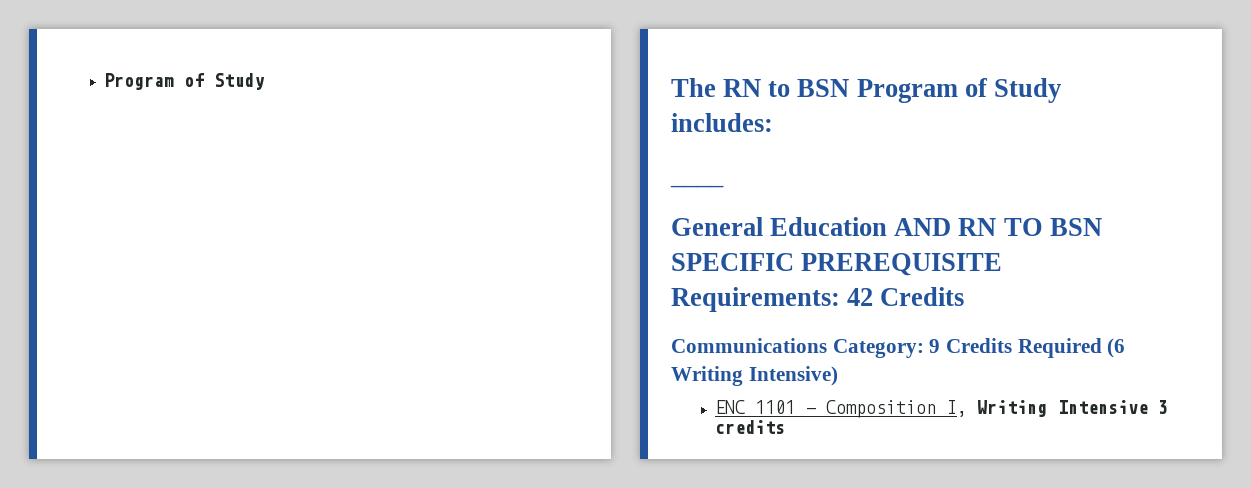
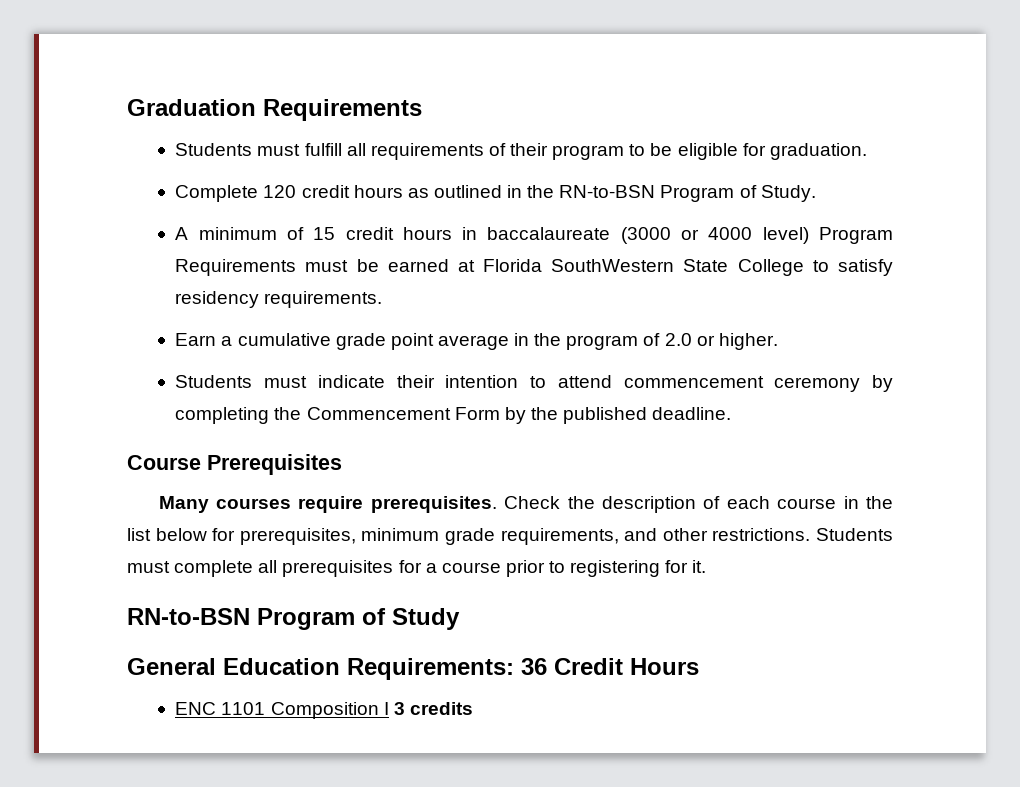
[103,73,265,90] [671,78,1061,103] [671,113,773,132] [670,184,724,188] [671,217,1102,236] [671,253,1003,276] [671,287,965,312] [671,338,1126,358] [671,366,838,386] [714,400,1148,418] Program of Study // The RN to BSN Program of Study includes: // ____ // General Education AND RN TO BSN SPECIFIC PREREQUISITE Requirements: 42 Credits // Communications Category: 9 Credits Required (6 Writing Intensive) // ENC 1101 - Composition I, Writing Intensive -> [127,99,422,121] [175,143,867,160] [175,185,816,202] [175,227,893,244] [175,259,894,276] [175,291,383,308] [175,333,778,350] [175,375,893,392] [175,407,732,424] [127,454,342,475] [158,496,894,513] [127,528,894,545] [127,560,707,577] [127,608,460,630] [127,658,699,680] [175,702,389,719] Graduation Requirements // Students must fulfill all requirements of their program to be eligible for graduation. // Complete 120 credit hours as outlined in the RN-to-BSN Program of Study. // A minimum of 15 credit hours in baccalaureate (3000 or 4000 level) Program Requirements must be earned at Florida SouthWestern State College to satisfy residency requirements. // Earn a cumulative grade point average in the program of 2.0 or higher. // Students must indicate their intention to attend commencement ceremony by completing the Commencement Form by the published deadline. // Course Prerequisites // Many courses require prerequisites. Check the description of each course in the list below for prerequisites, minimum grade requirements, and other restrictions. Students must complete all prerequisites for a course prior to registering for it. // RN-to-BSN Program of Study // General Education Requirements: 36 Credit Hours // ENC 1101 Composition I

